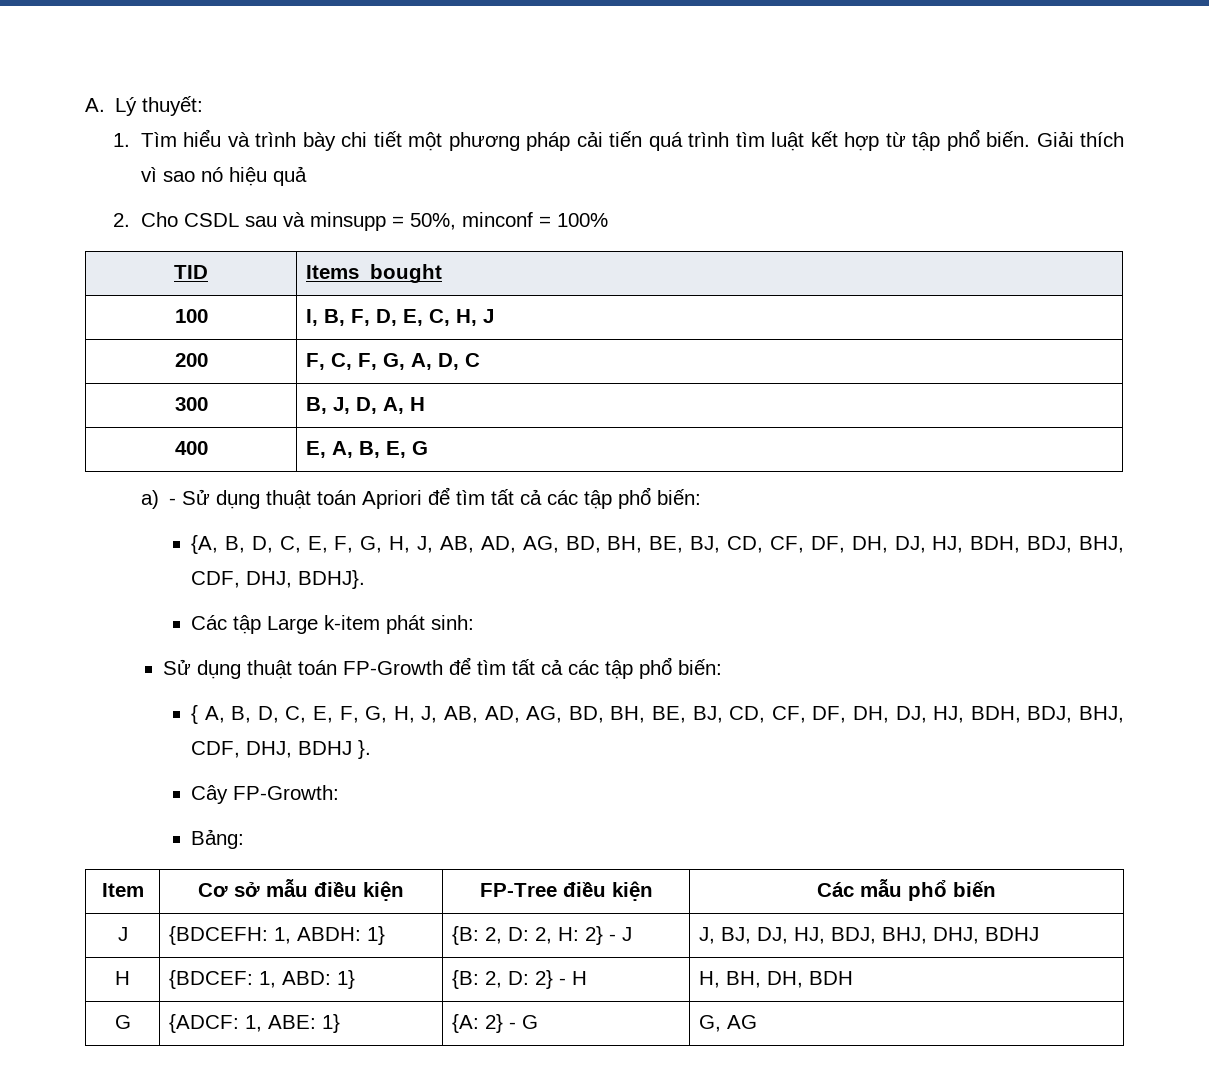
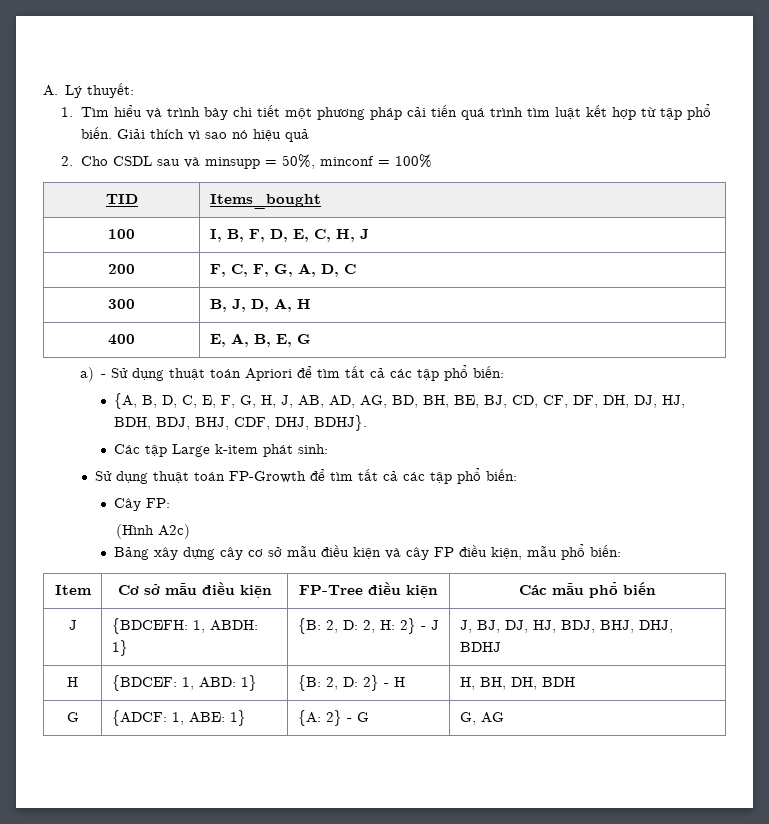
[191,705,1124,724] [191,740,372,759] [191,785,340,804] [191,829,245,849] { A, B, D, C, E, F, G, H, J, AB, AD, AG, BD, BH, BE, BJ, CD, CF, DF, DH, DJ, HJ, BDH, BDJ, BHJ, CDF, DHJ, BDHJ }. // Cây FP-Growth: // Bảng: -> [113,498,170,511] [116,524,191,539] [113,544,621,560] Cây FP: // (Hình A2c) // Bảng xây dựng cây cơ sở mẫu điều kiện và cây FP điều kiện, mẫu phổ biến:

